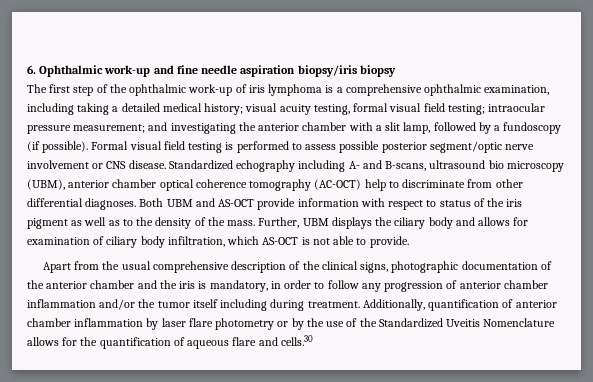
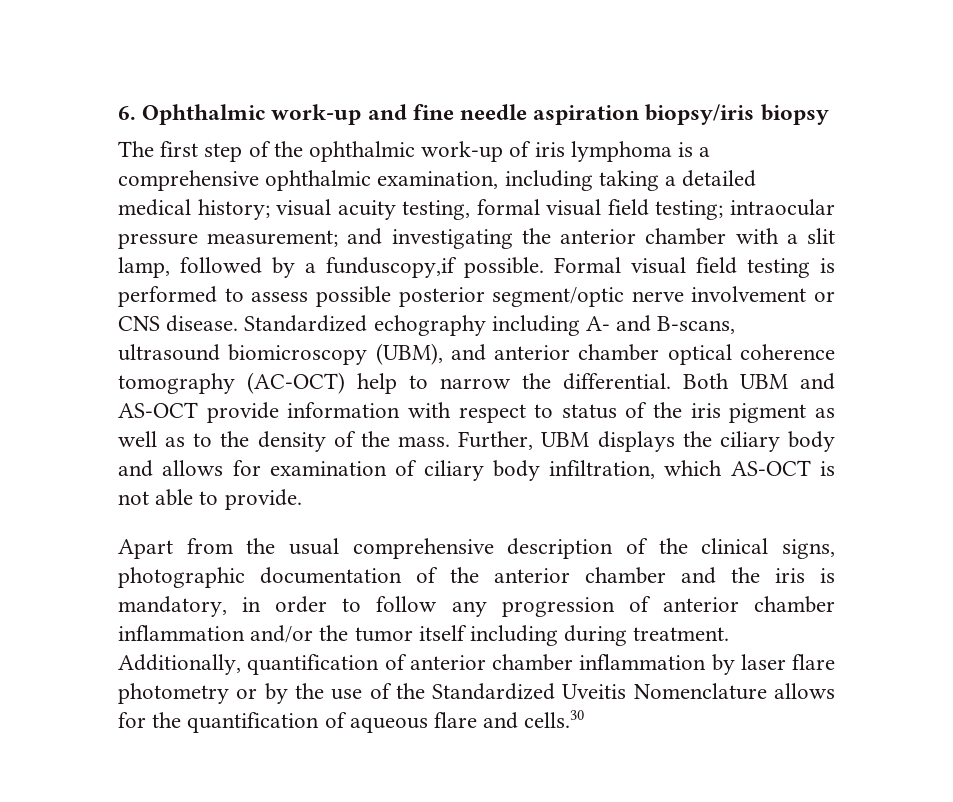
[503,122,562,134] [27,141,89,153] fundoscopy (if possible). -> [326,257,544,278] funduscopy,if possible.
[488,160,564,172] [27,179,65,190] bio microscopy (UBM), -> [228,343,486,365] biomicroscopy (UBM), and
[402,179,523,188] [27,198,137,210] discriminate from other differential diagnoses. -> [440,373,671,390] narrow the differential.

